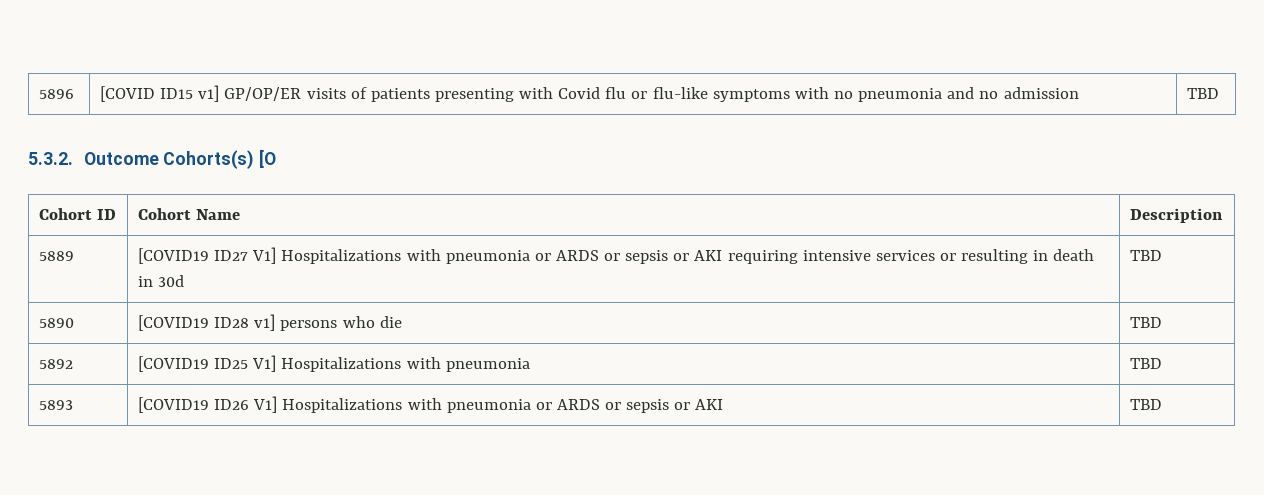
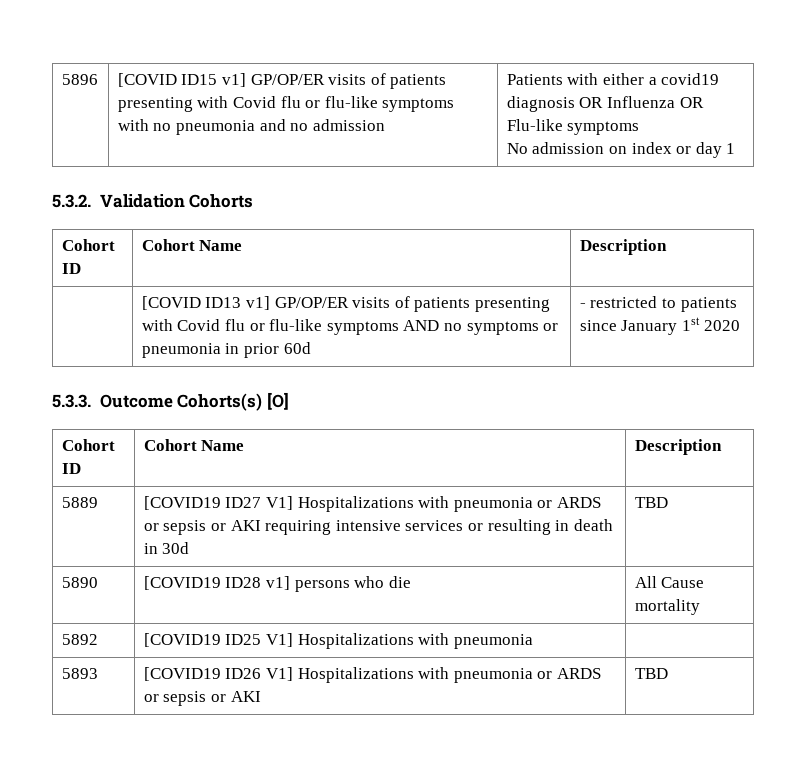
[1187,88,1220,99] [28,152,73,165] TBD // 5.3.2. -> [506,73,720,85] [506,96,704,112] [506,119,640,135] [506,142,736,158] [52,194,254,208] [61,239,115,251] [61,263,81,274] [141,239,243,251] [579,239,667,255] [141,296,550,312] [141,319,559,335] [141,342,311,358] [579,296,737,312] [579,317,740,335] [52,394,91,408] Patients with either a covid19 diagnosis OR Influenza OR Flu-like symptoms // No admission on index or day 1 // 5.3.2. Validation Cohorts // Cohort ID | Cohort Name | Description // | [COVID ID13 v1] GP/OP/ER visits of patients presenting with Covid flu or flu-like symptoms AND no symptoms or pneumonia in prior 60d | - restricted to patients since January 1st 2020 // 5.3.3.
[258,149,276,168] [O -> [266,392,289,410] [O]
[1130,317,1163,328] TBD -> [634,576,705,588] [634,599,700,615] All Cause mortality
[1130,358,1163,369] TBD -> (533, 641) none

